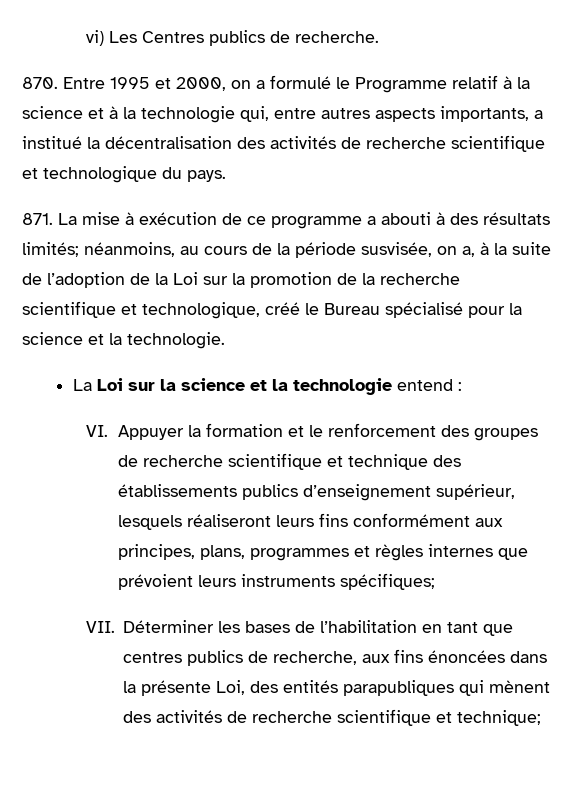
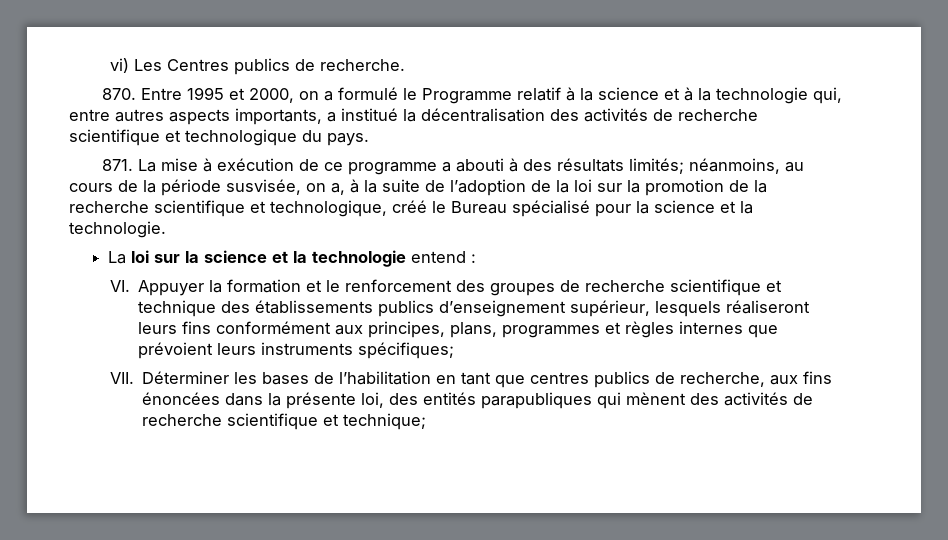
[173,272,198,285] Loi -> [574,179,592,192] loi
[97,378,124,391] Loi -> [130,250,149,263] loi
[216,680,246,695] Loi, -> [361,392,385,408] loi,

